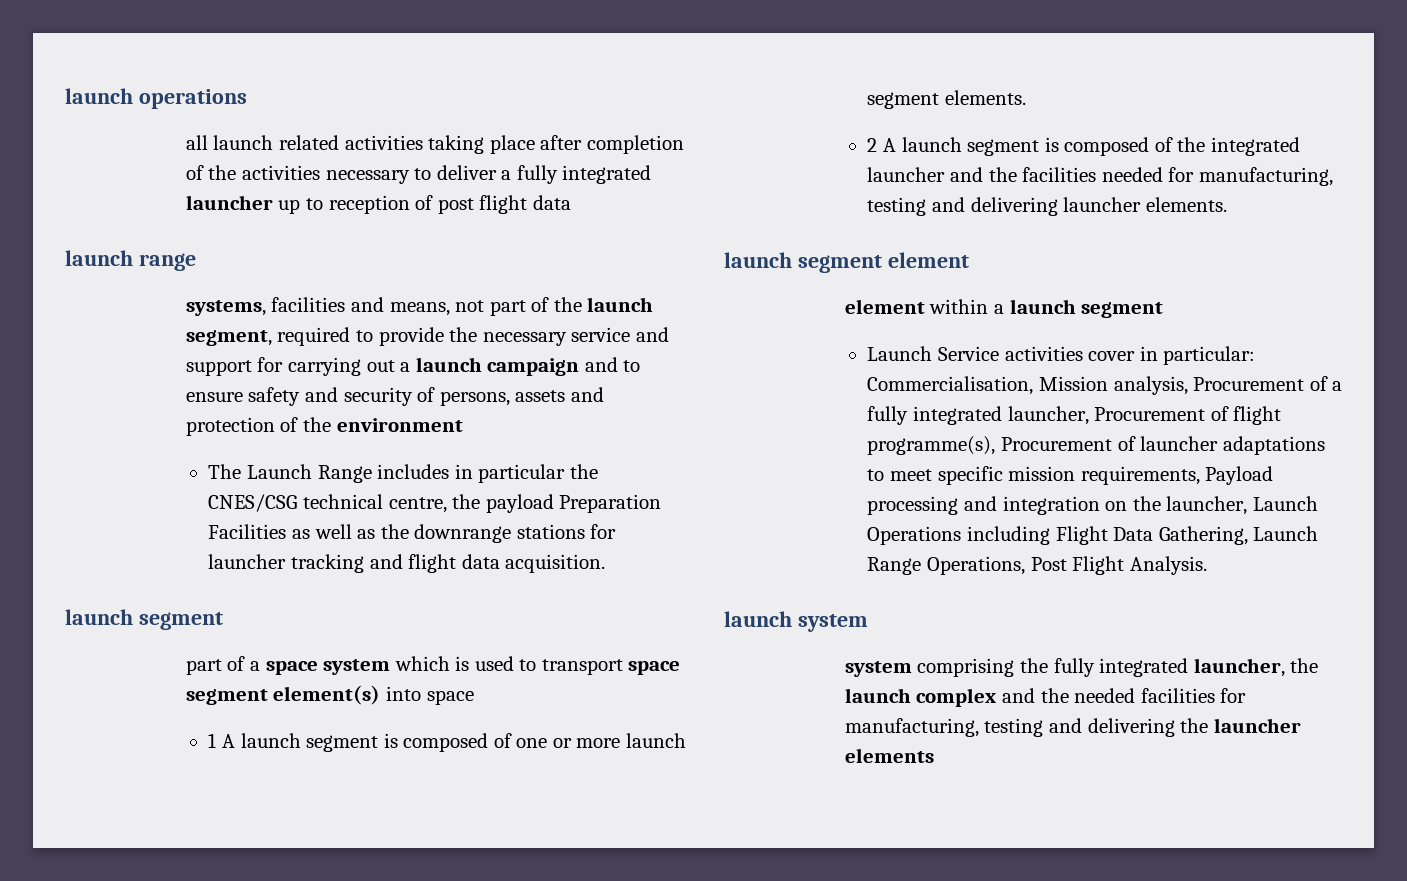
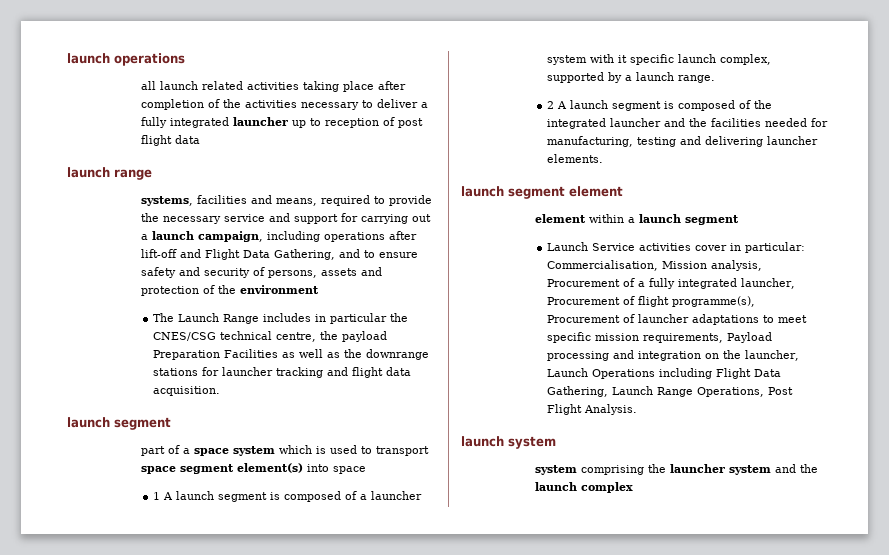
[455,297,654,316] [185,330,272,346] not part of the launch segment, -> (317, 202) none
[487,358,580,376] campaign -> [197,231,417,242] [140,249,335,260] campaign, including operations after lift-off and Flight Data Gathering,
[516,733,686,748] [867,90,1026,109] one or more launch segment elements. -> [359,491,422,500] [546,54,771,65] [546,72,715,83] a launcher system with it specific launch complex, supported by a launch range.
[1053,658,1319,677] [844,688,1247,707] [844,718,1301,737] [844,748,934,763] fully integrated launcher, the launch complex and the needed facilities for manufacturing, testing and delivering the launcher elements -> [669,464,818,475] [534,482,633,493] launcher system and the launch complex

